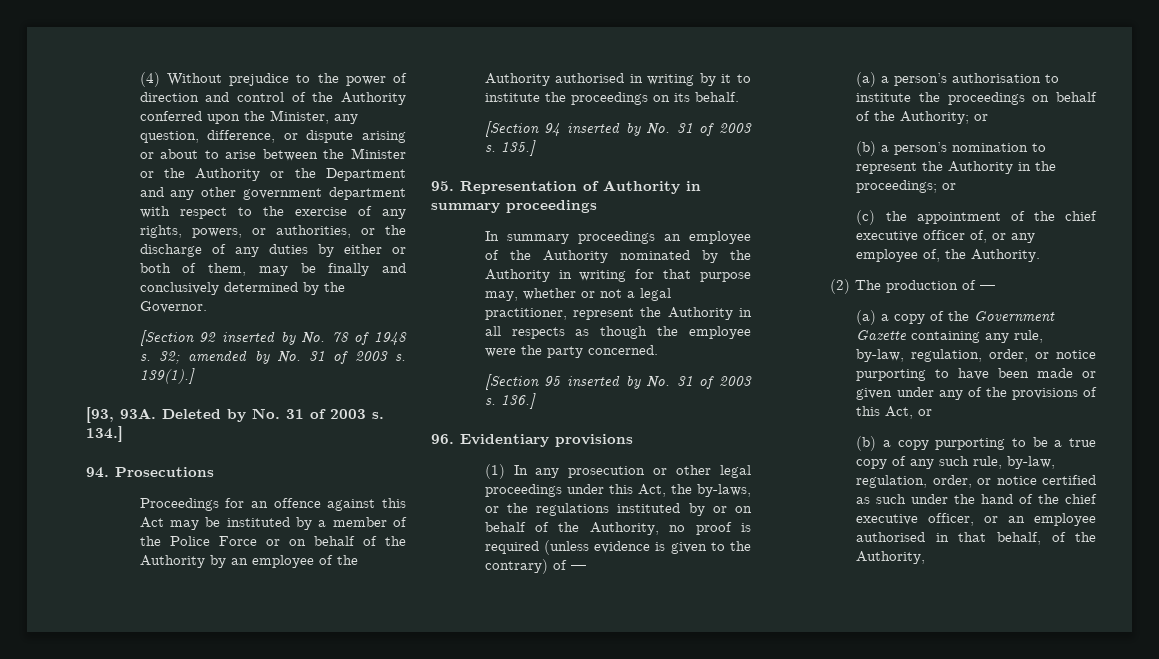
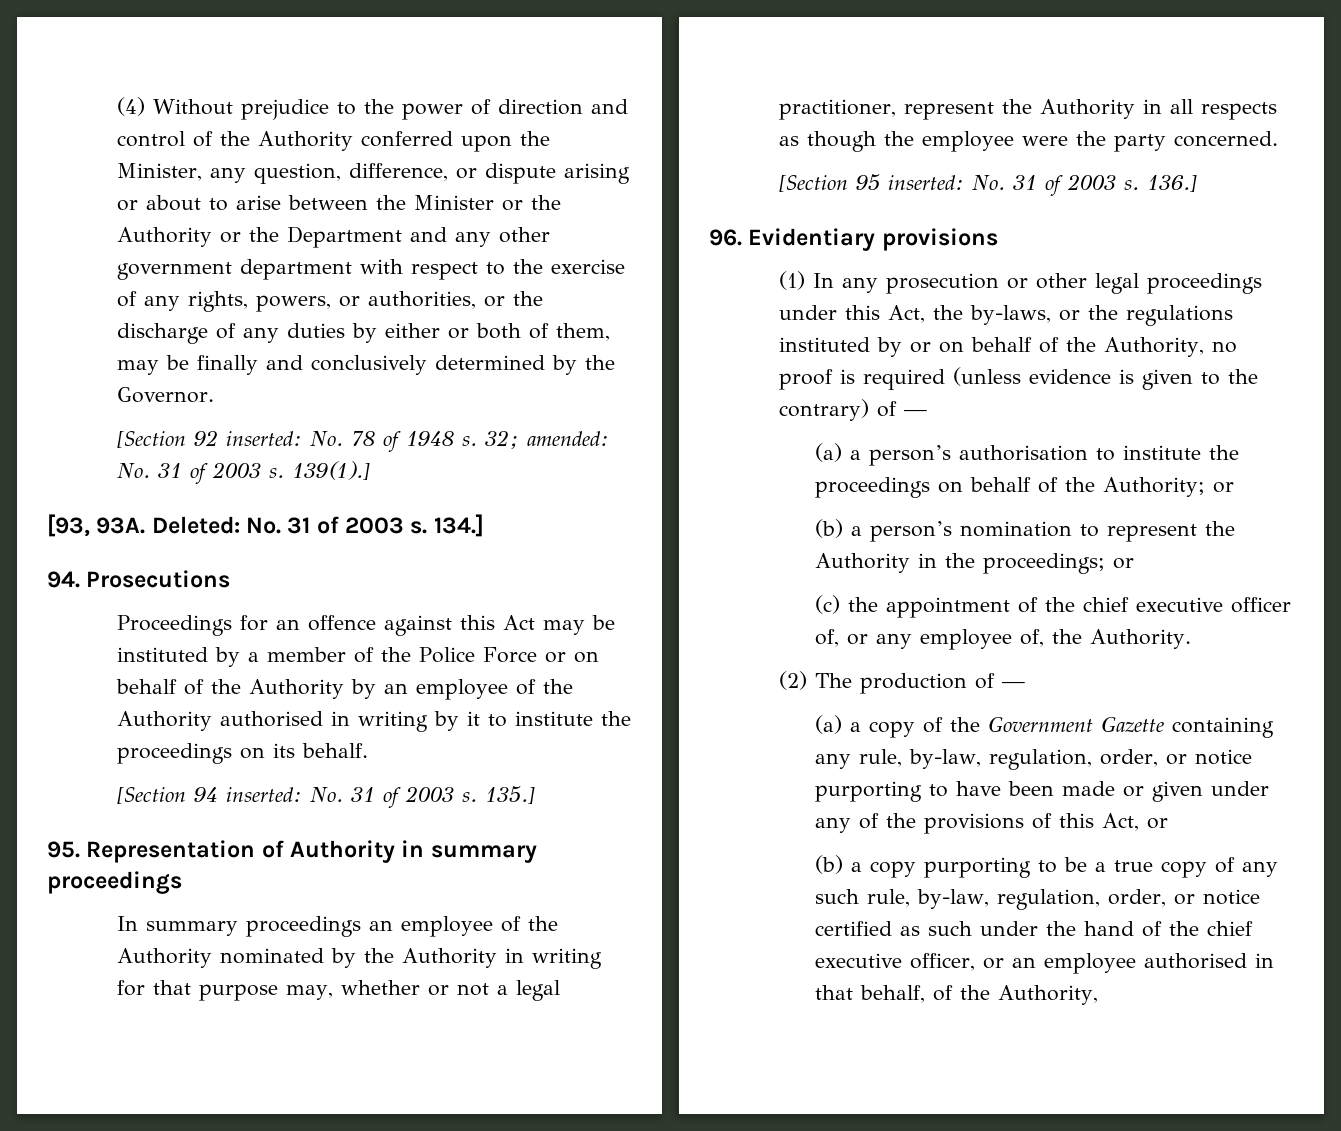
[221,331,296,345] inserted by -> [226,431,303,446] inserted:
[188,350,270,364] amended by -> [527,431,610,446] amended:
[162,409,246,422] Deleted by -> [151,516,240,534] Deleted:
[566,122,641,136] inserted by -> [226,787,303,802] inserted:
[566,375,641,389] inserted by -> [888,175,965,190] inserted:

